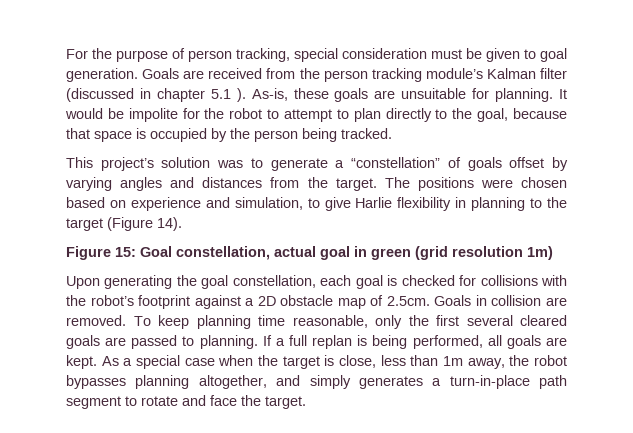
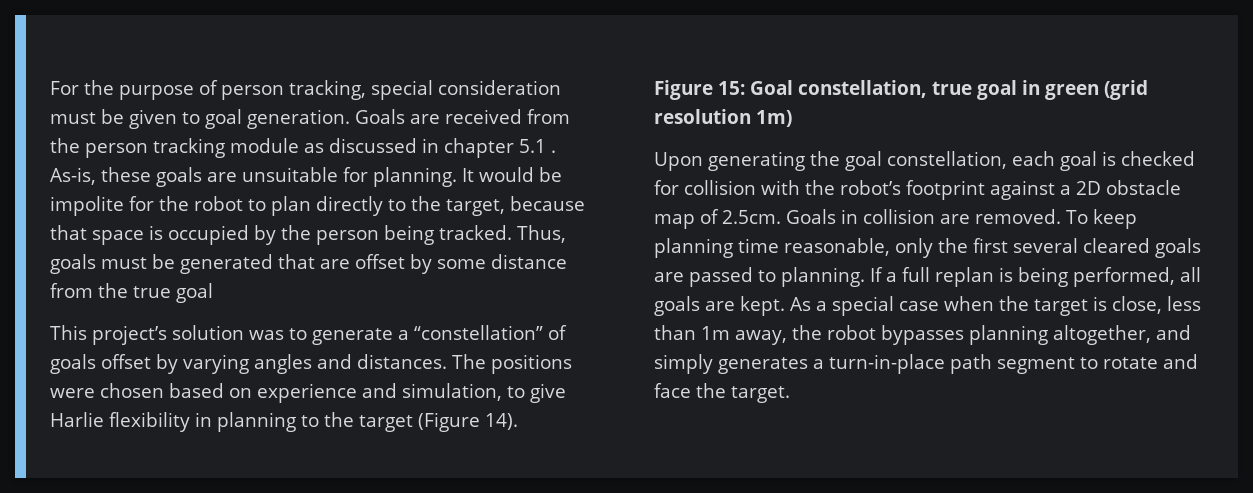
[425,68,567,79] [66,88,134,102] module’s Kalman filter (discussed -> [230,138,417,153] module as discussed
[236,88,246,102] ). -> [551,150,556,153] .
[284,109,349,122] attempt to -> (266, 205) none
[477,108,509,122] goal, -> [446,199,505,216] target,
(392, 133) none -> [517,225,566,243] [50,254,567,274] [50,283,213,303] Thus, goals must be generated that are offset by some distance from the true goal
[202,177,377,191] distances from the target. -> [357,354,447,369] distances.
[274,246,316,257] actual -> [932,81,972,95] true
[480,275,538,286] collisions -> [684,180,756,195] collision

